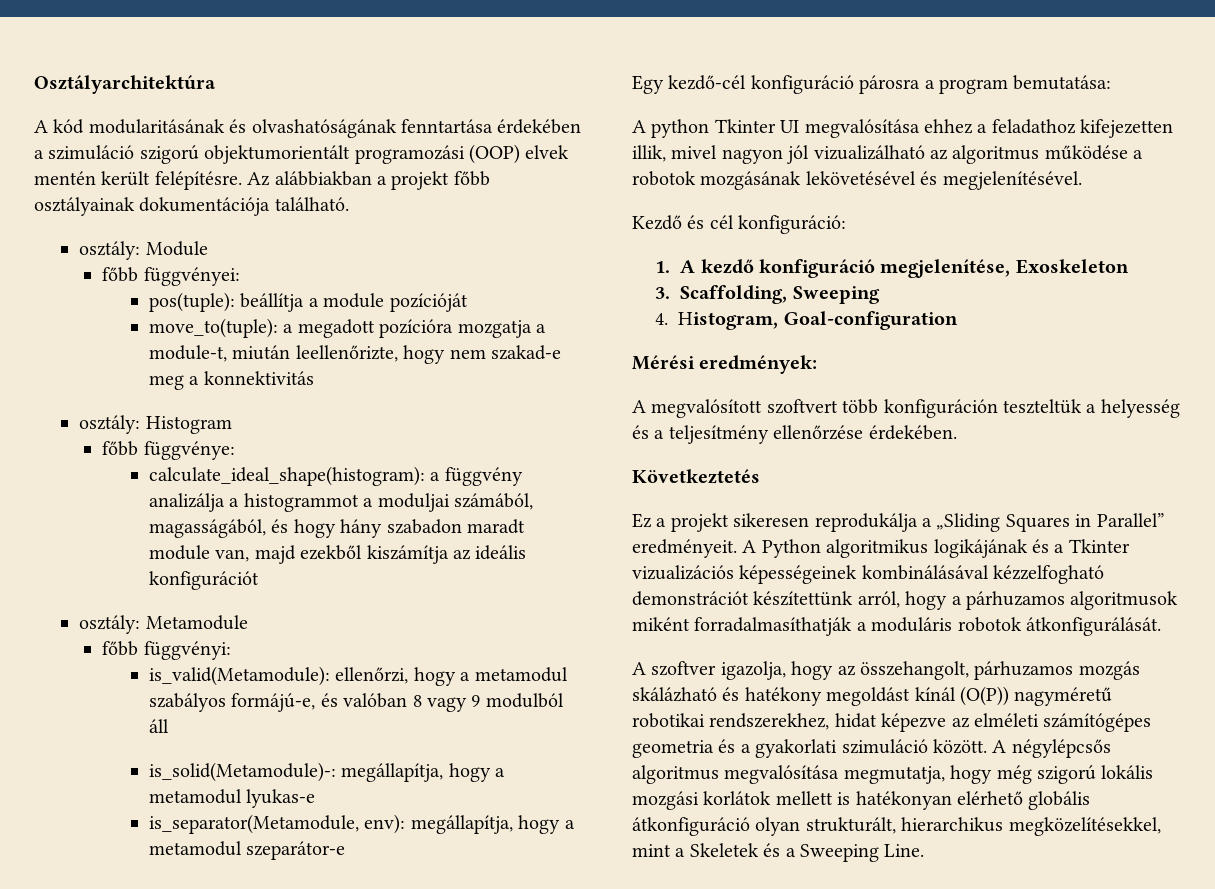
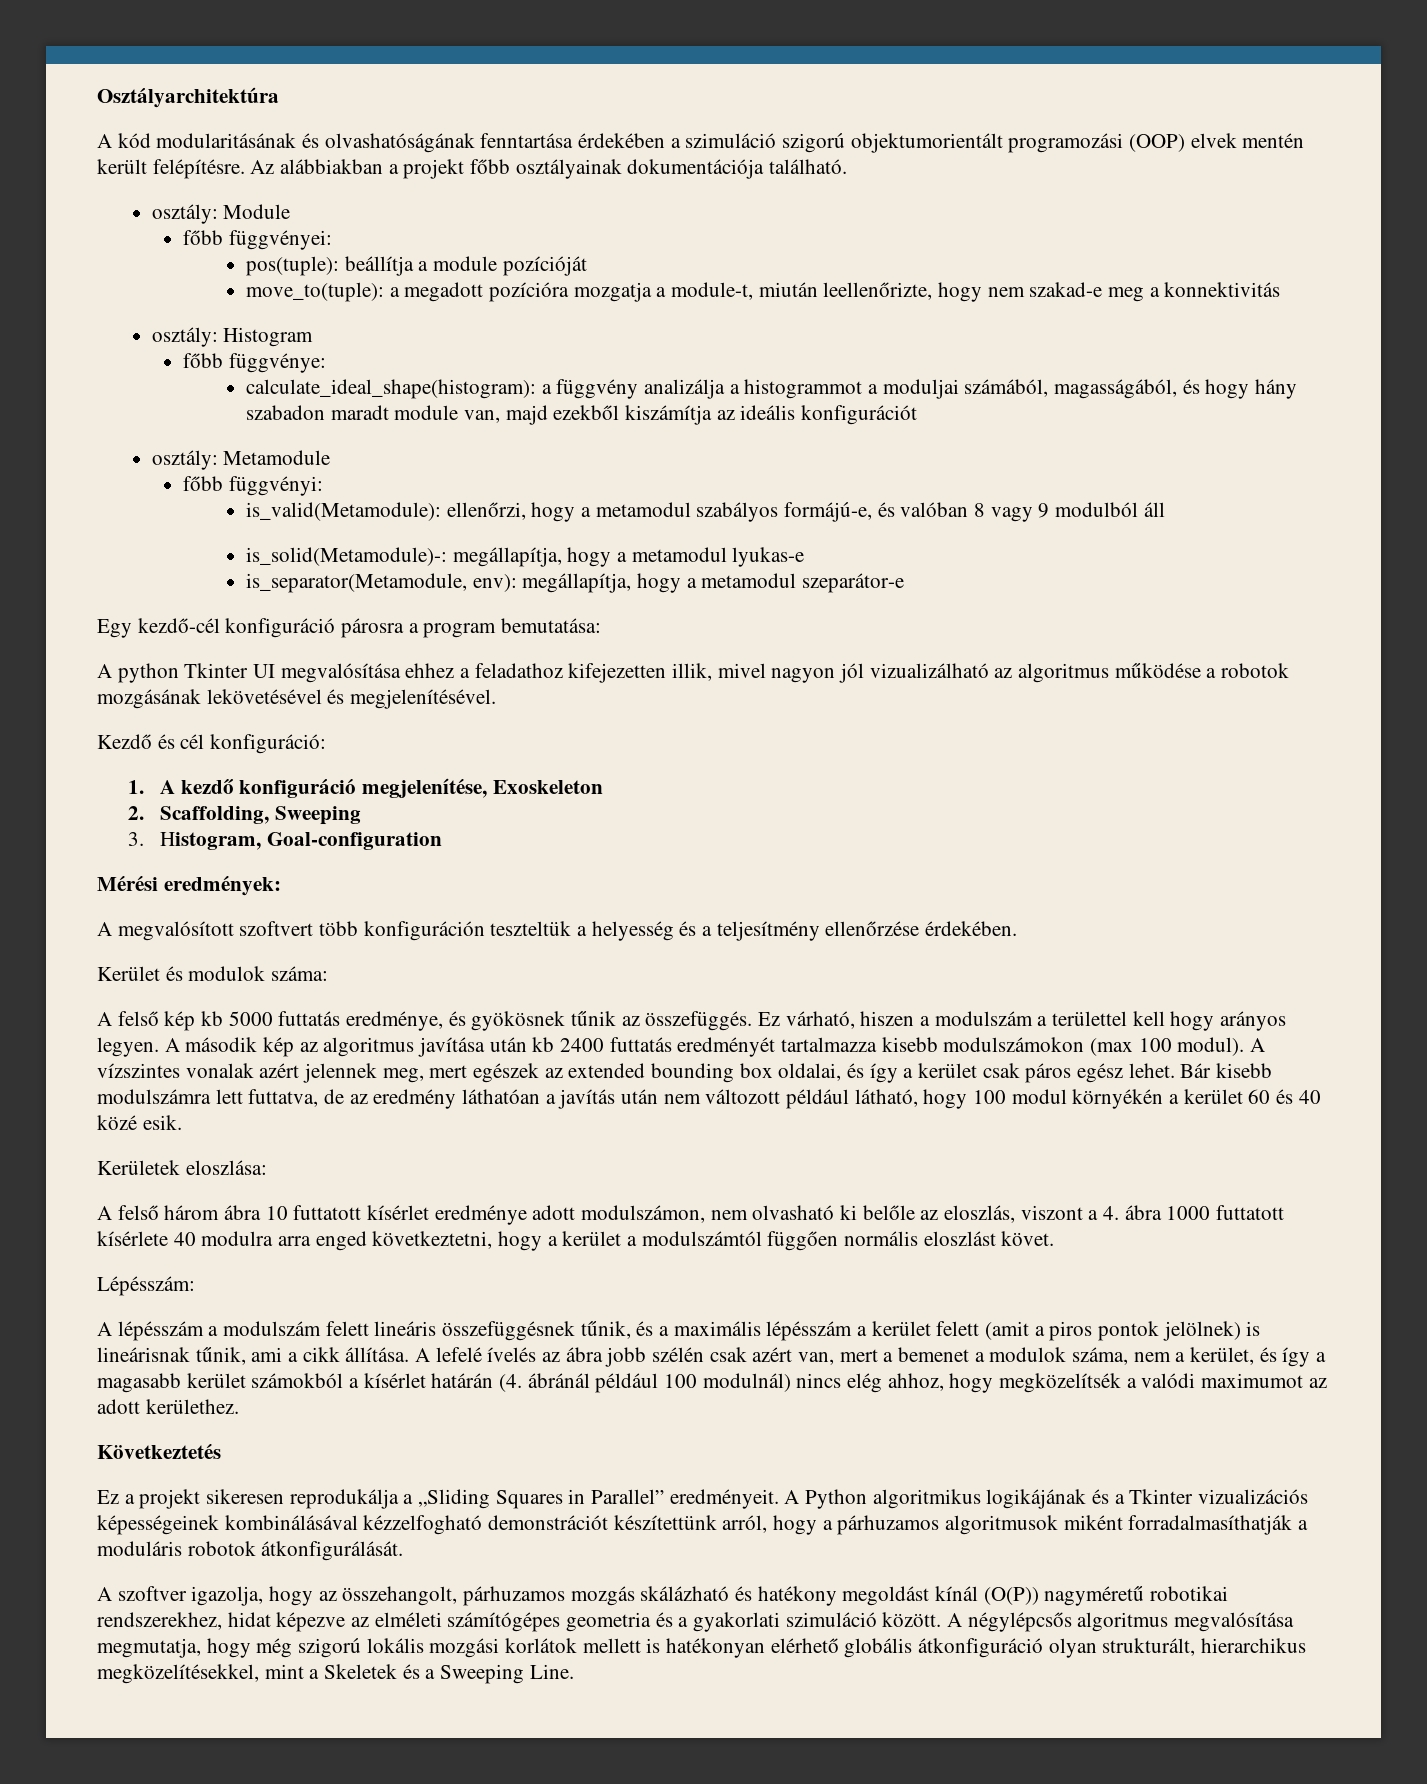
[655,287,671,299] 3. -> [128,806,145,820] 2.
[655,313,669,325] 4. -> [128,832,145,846] 3.
(957, 432) none -> [97,966,329,981] [97,1011,1287,1031] [97,1037,1266,1057] [97,1063,1273,1083] [97,1089,1321,1109] [97,1115,182,1130] [97,1160,267,1175] [97,1205,1285,1225] [97,1231,1055,1251] [97,1276,195,1296] [97,1321,1261,1341] [97,1347,1327,1367] [97,1373,1327,1393] [97,1399,239,1414] // Kerület és modulok száma: // A felső kép kb 5000 futtatás eredménye, és gyökösnek tűnik az összefüggés. Ez várható, hiszen a modulszám a területtel kell hogy arányos legyen. A második kép az algoritmus javítása után kb 2400 futtatás eredményét tartalmazza kisebb modulszámokon (max 100 modul). A vízszintes vonalak azért jelennek meg, mert egészek az extended bounding box oldalai, és így a kerület csak páros egész lehet. Bár kisebb modulszámra lett futtatva, de az eredmény láthatóan a javítás után nem változott például látható, hogy 100 modul környékén a kerület 60 és 40 közé esik. // Kerületek eloszlása: // A felső három ábra 10 futtatott kísérlet eredménye adott modulszámon, nem olvasható ki belőle az eloszlás, viszont a 4. ábra 1000 futtatott kísérlete 40 modulra arra enged következtetni, hogy a kerület a modulszámtól függően normális eloszlást követ. // Lépésszám: // A lépésszám a modulszám felett lineáris összefüggésnek tűnik, és a maximális lépésszám a kerület felett (amit a piros pontok jelölnek) is lineárisnak tűnik, ami a cikk állítása. A lefelé ívelés az ábra jobb szélén csak azért van, mert a bemenet a modulok száma, nem a kerület, és így a magasabb kerület számokból a kísérlet határán (4. ábránál például 100 modulnál) nincs elég ahhoz, hogy megközelítsék a valódi maximumot az adott kerülethez.

